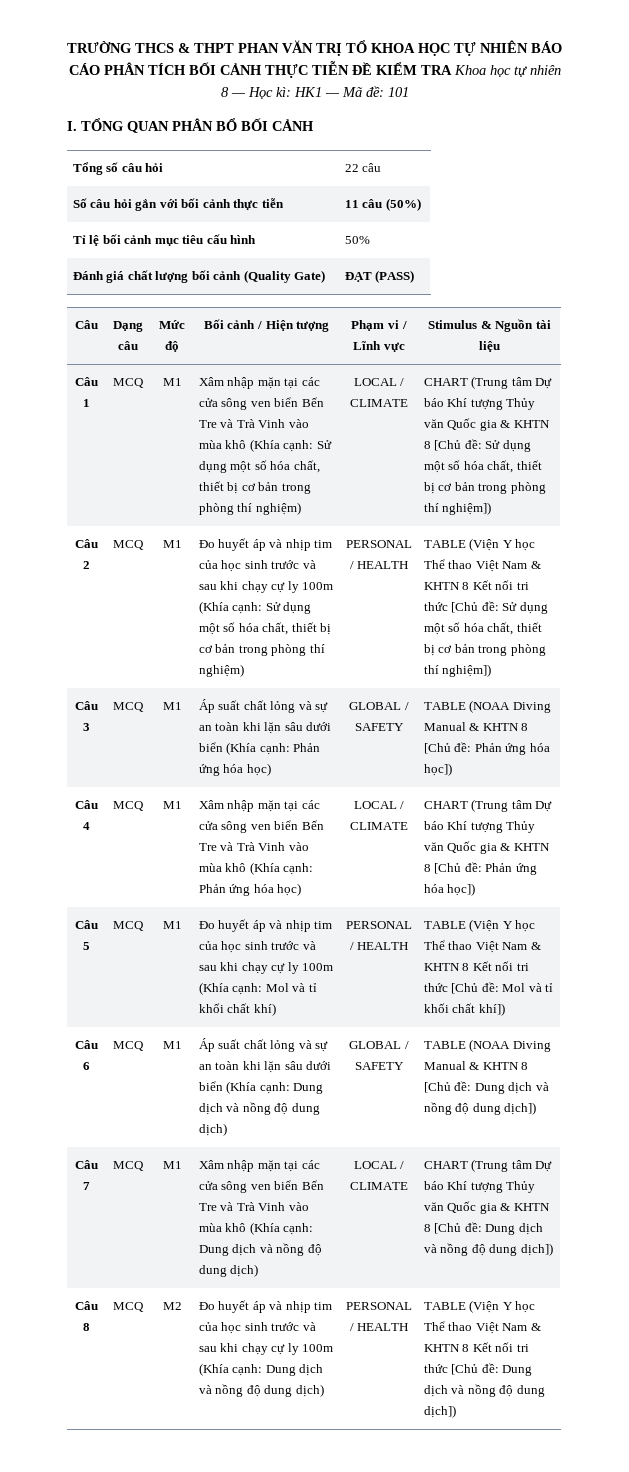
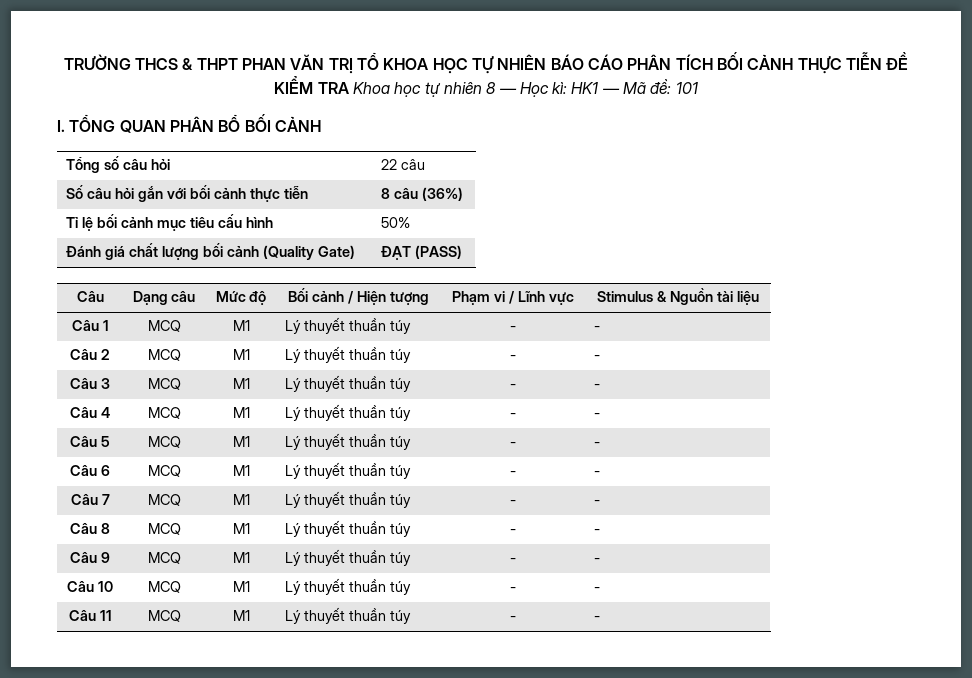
[344,198,421,211] 11 câu (50%) -> [380,187,463,201] 8 câu (36%)
[198,377,320,389] [198,397,324,410] [198,419,309,428] [198,439,332,452] [198,460,320,473] [198,481,311,494] [198,502,301,515] [353,378,405,386] [350,399,408,407] [423,376,553,389] [423,398,536,410] [423,418,550,431] [423,439,531,452] [423,460,542,473] [423,482,546,494] [423,502,492,515] [75,539,98,548] [83,561,90,569] [113,540,144,550] [162,540,182,548] [198,538,333,551] [198,560,316,572] [198,581,334,593] [198,601,312,614] [198,622,332,635] [198,644,325,656] [198,664,244,677] [346,540,412,548] [349,561,409,569] [423,538,536,551] [423,559,541,572] [423,580,529,590] [423,601,548,614] [423,622,542,635] [423,644,546,656] [423,664,492,677] [75,701,98,710] [83,723,90,731] [113,702,144,712] [162,702,182,710] [198,699,329,713] [198,722,332,734] [198,742,321,755] [198,763,271,776] [349,702,409,710] [355,723,404,731] [423,700,551,713] [423,722,529,731] [423,742,550,755] [423,763,452,776] [75,800,98,809] [83,822,90,830] [113,801,144,811] [162,801,182,809] [198,800,320,812] [198,820,324,833] [198,842,309,851] [198,862,314,875] [198,883,302,896] [353,801,405,809] [350,822,408,830] [423,799,553,812] [423,821,536,833] [423,841,550,854] [423,862,537,875] [423,883,476,896] [75,920,98,929] [83,942,90,950] [113,921,144,931] [162,921,182,929] [198,919,333,932] [198,941,316,953] [198,962,334,974] [198,982,317,995] [198,1003,276,1016] [346,921,412,929] [349,942,409,950] [423,919,536,932] [423,940,541,953] [423,961,529,971] [423,982,554,994] [423,1003,505,1016] [75,1040,98,1049] [83,1062,90,1070] [113,1041,144,1051] [162,1041,182,1049] [198,1038,329,1052] [198,1061,332,1073] [198,1081,324,1094] [198,1102,320,1115] [198,1123,227,1136] [349,1041,409,1049] [355,1062,404,1070] [423,1039,551,1052] [423,1061,529,1070] [423,1081,549,1094] [423,1102,537,1115] [75,1160,98,1169] [83,1182,90,1190] [113,1161,144,1171] [162,1161,182,1169] [198,1160,320,1172] [198,1180,324,1193] [198,1202,309,1211] [198,1222,314,1235] [198,1243,322,1256] [198,1264,259,1277] [353,1161,405,1169] [350,1182,408,1190] [423,1159,553,1172] [423,1181,536,1193] [423,1201,550,1214] [423,1222,543,1235] [423,1243,553,1256] [75,1301,98,1310] [83,1323,90,1331] [113,1302,144,1312] [162,1302,182,1310] [198,1300,333,1313] [198,1322,316,1334] [198,1343,334,1355] [198,1363,324,1376] [198,1384,324,1397] [346,1302,412,1310] [349,1323,409,1331] [423,1300,536,1313] [423,1321,541,1334] [423,1342,529,1352] [423,1363,533,1376] [423,1384,545,1397] [423,1405,456,1418] Xâm nhập mặn tại các cửa sông ven biển Bến Tre và Trà Vinh vào mùa khô (Khía cạnh: Sử dụng một số hóa chất, thiết bị cơ bản trong phòng thí nghiệm) | LOCAL / CLIMATE | CHART (Trung tâm Dự báo Khí tượng Thủy văn Quốc gia & KHTN 8 [Chủ đề: Sử dụng một số hóa chất, thiết bị cơ bản trong phòng thí nghiệm]) // Câu 2 | MCQ | M1 | Đo huyết áp và nhịp tim của học sinh trước và sau khi chạy cự ly 100m (Khía cạnh: Sử dụng một số hóa chất, thiết bị cơ bản trong phòng thí nghiệm) | PERSONAL / HEALTH | TABLE (Viện Y học Thể thao Việt Nam & KHTN 8 Kết nối tri thức [Chủ đề: Sử dụng một số hóa chất, thiết bị cơ bản trong phòng thí nghiệm]) // Câu 3 | MCQ | M1 | Áp suất chất lỏng và sự an toàn khi lặn sâu dưới biển (Khía cạnh: Phản ứng hóa học) | GLOBAL / SAFETY | TABLE (NOAA Diving Manual & KHTN 8 [Chủ đề: Phản ứng hóa học]) // Câu 4 | MCQ | M1 | Xâm nhập mặn tại các cửa sông ven biển Bến Tre và Trà Vinh vào mùa khô (Khía cạnh: Phản ứng hóa học) | LOCAL / CLIMATE | CHART (Trung tâm Dự báo Khí tượng Thủy văn Quốc gia & KHTN 8 [Chủ đề: Phản ứng hóa học]) // Câu 5 | MCQ | M1 | Đo huyết áp và nhịp tim của học sinh trước và sau khi chạy cự ly 100m (Khía cạnh: Mol và tỉ khối chất khí) | PERSONAL / HEALTH | TABLE (Viện Y học Thể thao Việt Nam & KHTN 8 Kết nối tri thức [Chủ đề: Mol và tỉ khối chất khí]) // Câu 6 | MCQ | M1 | Áp suất chất lỏng và sự an toàn khi lặn sâu dưới biển (Khía cạnh: Dung dịch và nồng độ dung dịch) | GLOBAL / SAFETY | TABLE (NOAA Diving Manual & KHTN 8 [Chủ đề: Dung dịch và nồng độ dung dịch]) // Câu 7 | MCQ | M1 | Xâm nhập mặn tại các cửa sông ven biển Bến Tre và Trà Vinh vào mùa khô (Khía cạnh: Dung dịch và nồng độ dung dịch) | LOCAL / CLIMATE | CHART (Trung tâm Dự báo Khí tượng Thủy văn Quốc gia & KHTN 8 [Chủ đề: Dung dịch và nồng độ dung dịch]) // Câu 8 | MCQ | M2 | Đo huyết áp và nhịp tim của học sinh trước và sau khi chạy cự ly 100m (Khía cạnh: Dung dịch và nồng độ dung dịch) | PERSONAL / HEALTH | TABLE (Viện Y học Thể thao Việt Nam & KHTN 8 Kết nối tri thức [Chủ đề: Dung dịch và nồng độ dung dịch]) -> [284,317,411,334] [510,326,516,331] [593,326,600,331] [70,349,110,360] [147,349,181,361] [232,349,250,360] [284,346,411,363] [510,355,516,360] [593,355,600,360] [70,378,110,389] [147,378,181,390] [232,378,250,389] [284,375,411,392] [510,384,516,389] [593,384,600,389] [70,407,110,418] [147,407,181,419] [232,407,250,418] [284,404,411,421] [510,413,516,418] [593,413,600,418] [70,436,110,447] [147,436,181,448] [232,436,250,447] [284,433,411,450] [510,442,516,447] [593,442,600,447] [70,465,110,476] [147,465,181,477] [232,465,250,476] [284,462,411,479] [510,471,516,476] [593,471,600,476] [70,494,110,505] [147,494,181,506] [232,494,250,505] [284,491,411,508] [510,500,516,505] [593,500,600,505] [70,523,110,534] [147,523,181,535] [232,523,250,534] [284,520,411,537] [510,529,516,534] [593,529,600,534] [70,552,110,563] [147,552,181,564] [232,552,250,563] [284,549,411,566] [510,558,516,563] [593,558,600,563] [67,581,113,592] [147,581,181,593] [232,581,250,592] [284,578,411,595] [510,587,516,592] [593,587,600,592] [68,610,112,621] [147,610,181,622] [232,610,250,621] [284,607,411,624] [510,616,516,621] [593,616,600,621] Lý thuyết thuần túy | - | - // Câu 2 | MCQ | M1 | Lý thuyết thuần túy | - | - // Câu 3 | MCQ | M1 | Lý thuyết thuần túy | - | - // Câu 4 | MCQ | M1 | Lý thuyết thuần túy | - | - // Câu 5 | MCQ | M1 | Lý thuyết thuần túy | - | - // Câu 6 | MCQ | M1 | Lý thuyết thuần túy | - | - // Câu 7 | MCQ | M1 | Lý thuyết thuần túy | - | - // Câu 8 | MCQ | M1 | Lý thuyết thuần túy | - | - // Câu 9 | MCQ | M1 | Lý thuyết thuần túy | - | - // Câu 10 | MCQ | M1 | Lý thuyết thuần túy | - | - // Câu 11 | MCQ | M1 | Lý thuyết thuần túy | - | -

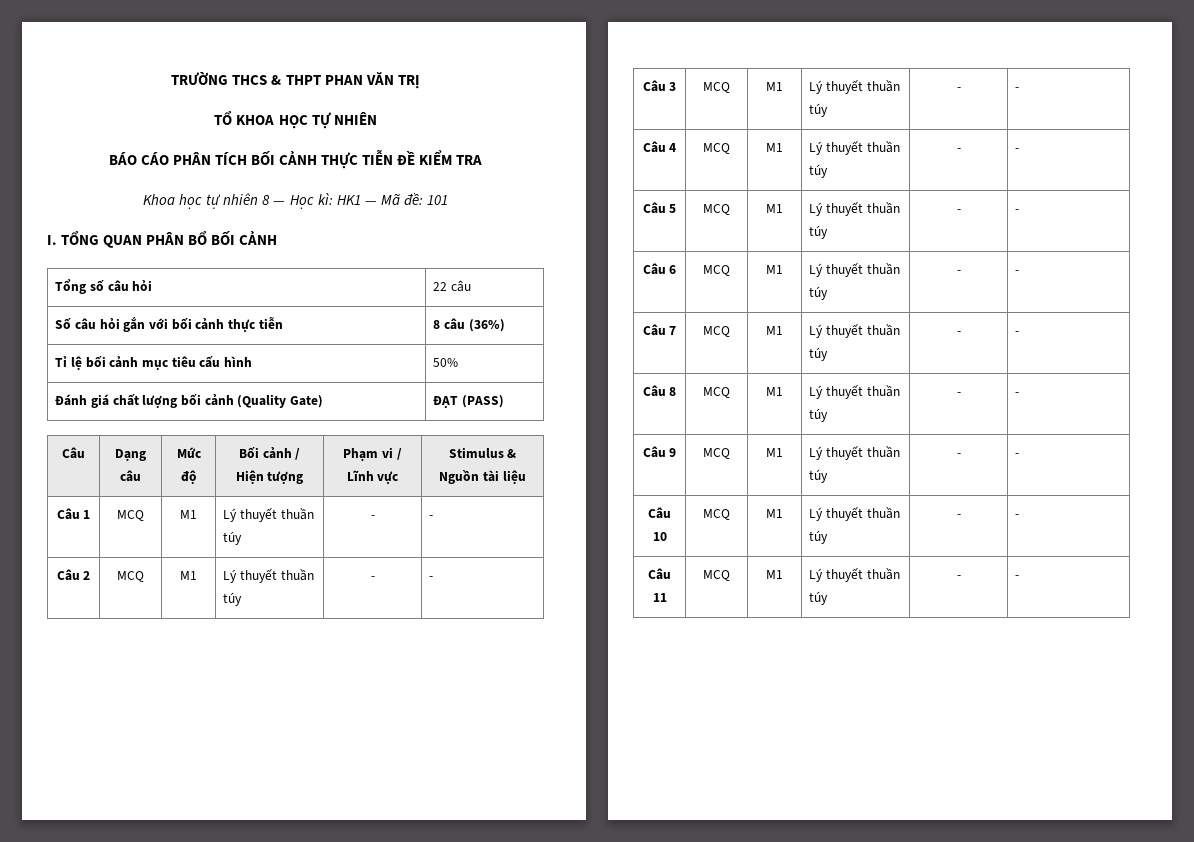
(353, 66) none -> (420, 82) //
(547, 62) none -> (377, 118) //
(349, 88) none -> (483, 160) //

